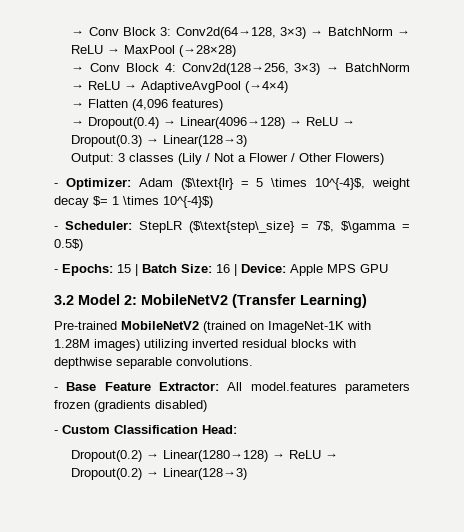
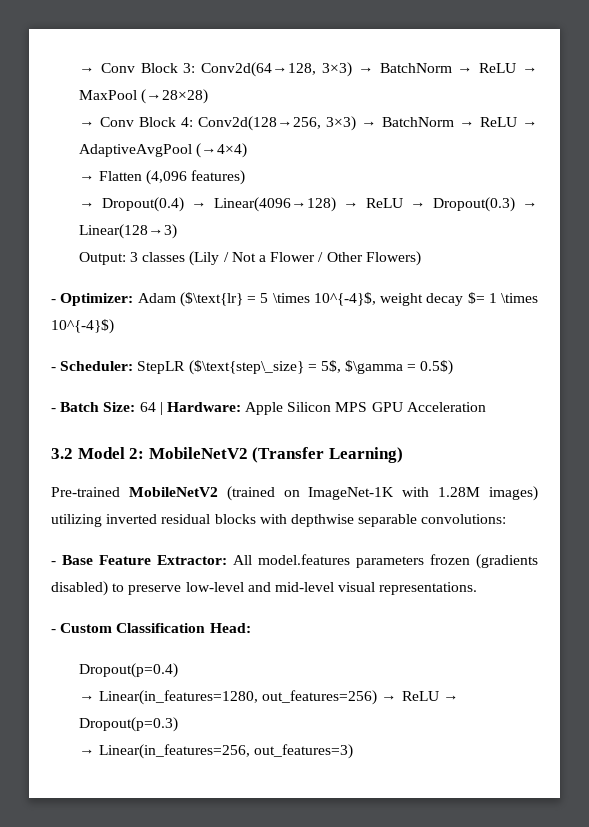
[316,221,334,232] 7$, -> [320,360,341,373] 5$,
[62,264,323,276] Epochs: 15 | Batch Size: 16 | Device: Apple -> [60,402,332,415] Batch Size: 64 | Hardware: Apple Silicon
(388, 268) none -> [406,402,486,412] Acceleration
[176,357,253,366] convolutions. -> [421,514,507,524] convolutions:
[54,425,237,434] [71,450,339,462] [71,468,248,480] // - Custom Classification Head: // Dropout(0.2) → Linear(1280→128) → ReLU → Dropout(0.2) → Linear(128→3) -> [112,582,478,595] [51,623,251,633] [78,663,178,678] [78,690,459,705] [78,717,178,732] [78,744,354,759] to preserve low-level and mid-level visual representations. // - Custom Classification Head: // Dropout(p=0.4) // → Linear(in_features=1280, out_features=256) → ReLU → Dropout(p=0.3) // → Linear(in_features=256, out_features=3)

